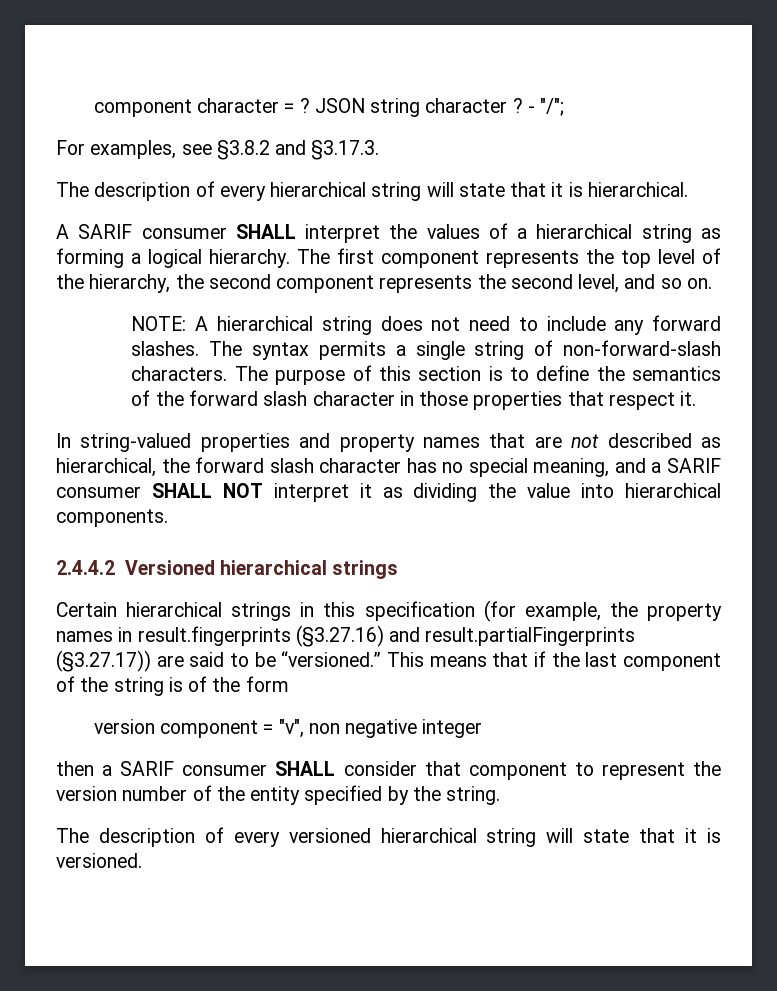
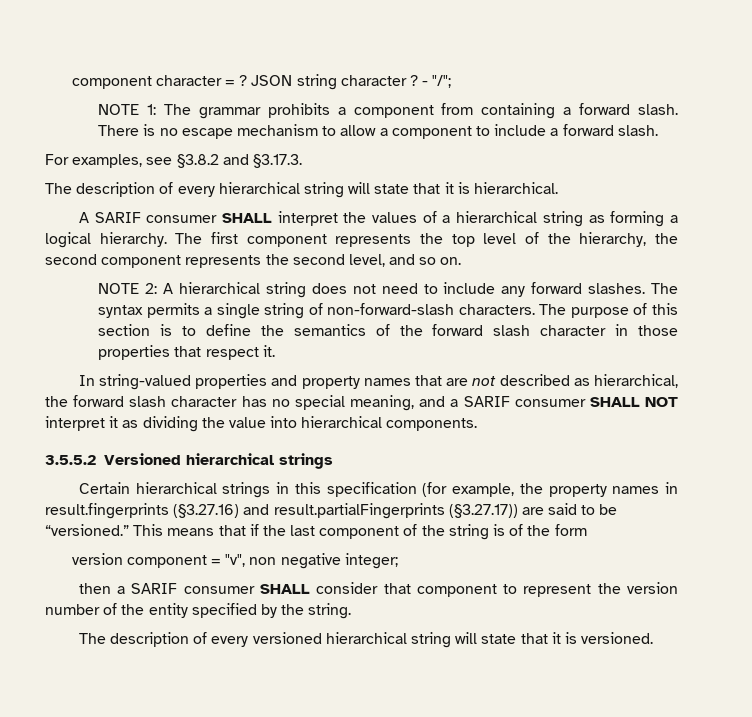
(565, 107) none -> [98,103,678,119] [98,124,658,139] // NOTE 1: The grammar prohibits a component from containing a forward slash. There is no escape mechanism to allow a component to include a forward slash.
[131,316,187,331] NOTE: -> [98,283,158,294] NOTE 2:
[56,560,115,575] 2.4.4.2 -> [45,455,96,465] 3.5.5.2
[422,719,483,738] integer -> [344,553,398,569] integer;

